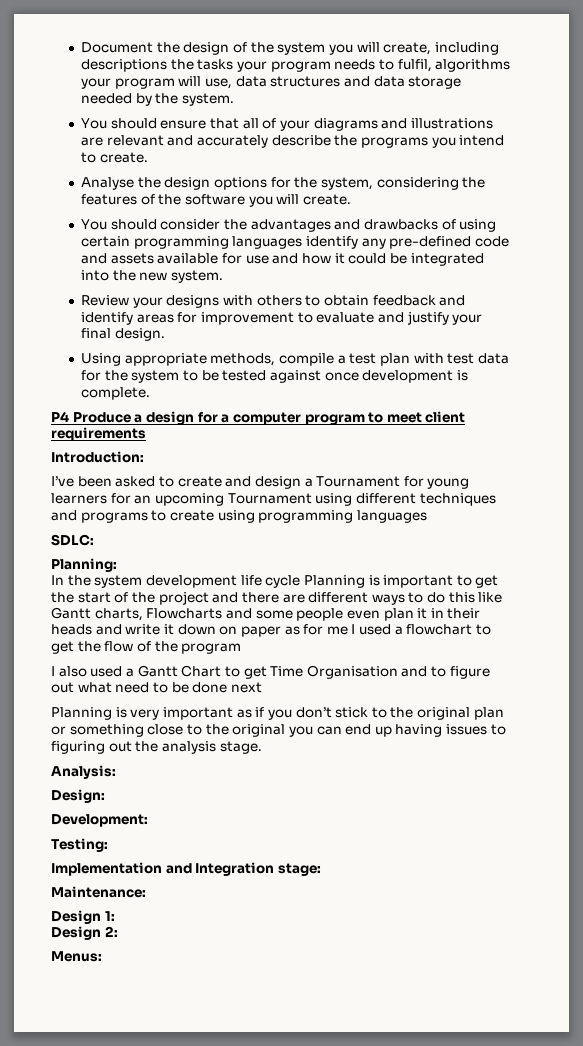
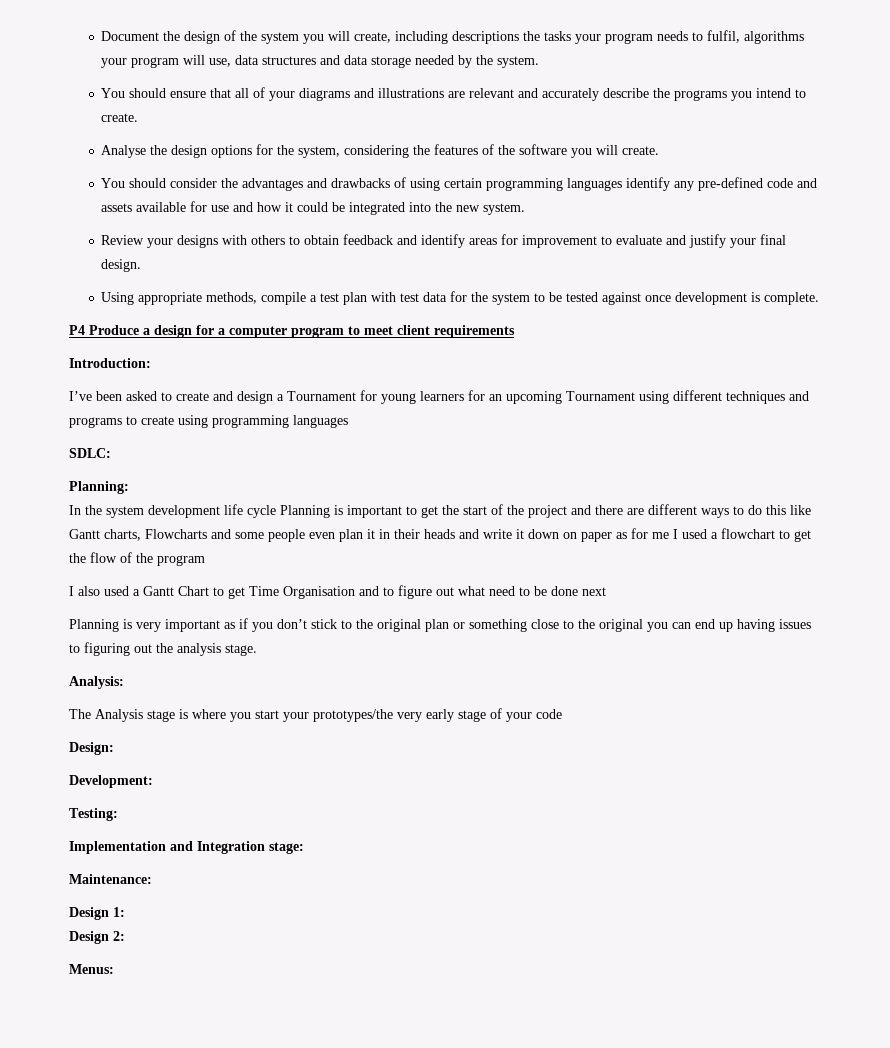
(116, 772) none -> [69,708,562,722] // The Analysis stage is where you start your prototypes/the very early stage of your code

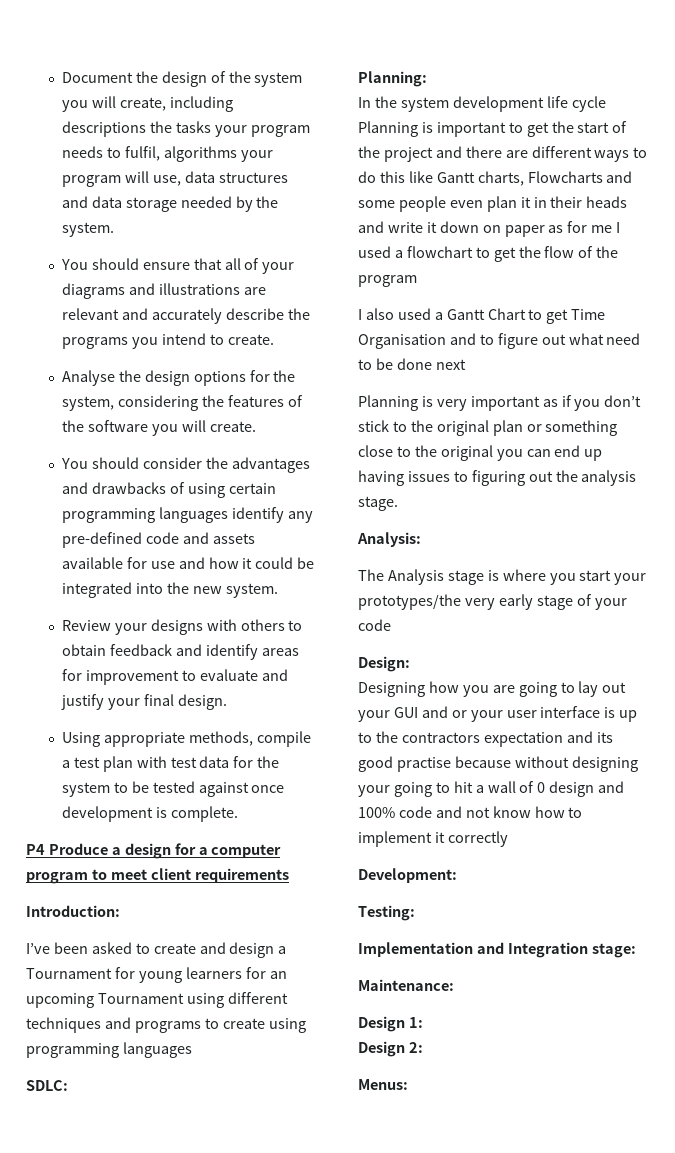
(114, 748) none -> [358,681,627,697] [358,706,638,722] [358,731,613,747] [358,756,638,772] [358,781,625,797] [358,806,583,818] [358,831,508,847] // Designing how you are going to lay out your GUI and or your user interface is up to the contractors expectation and its good practise because without designing your going to hit a wall of 0 design and 100% code and not know how to implement it correctly

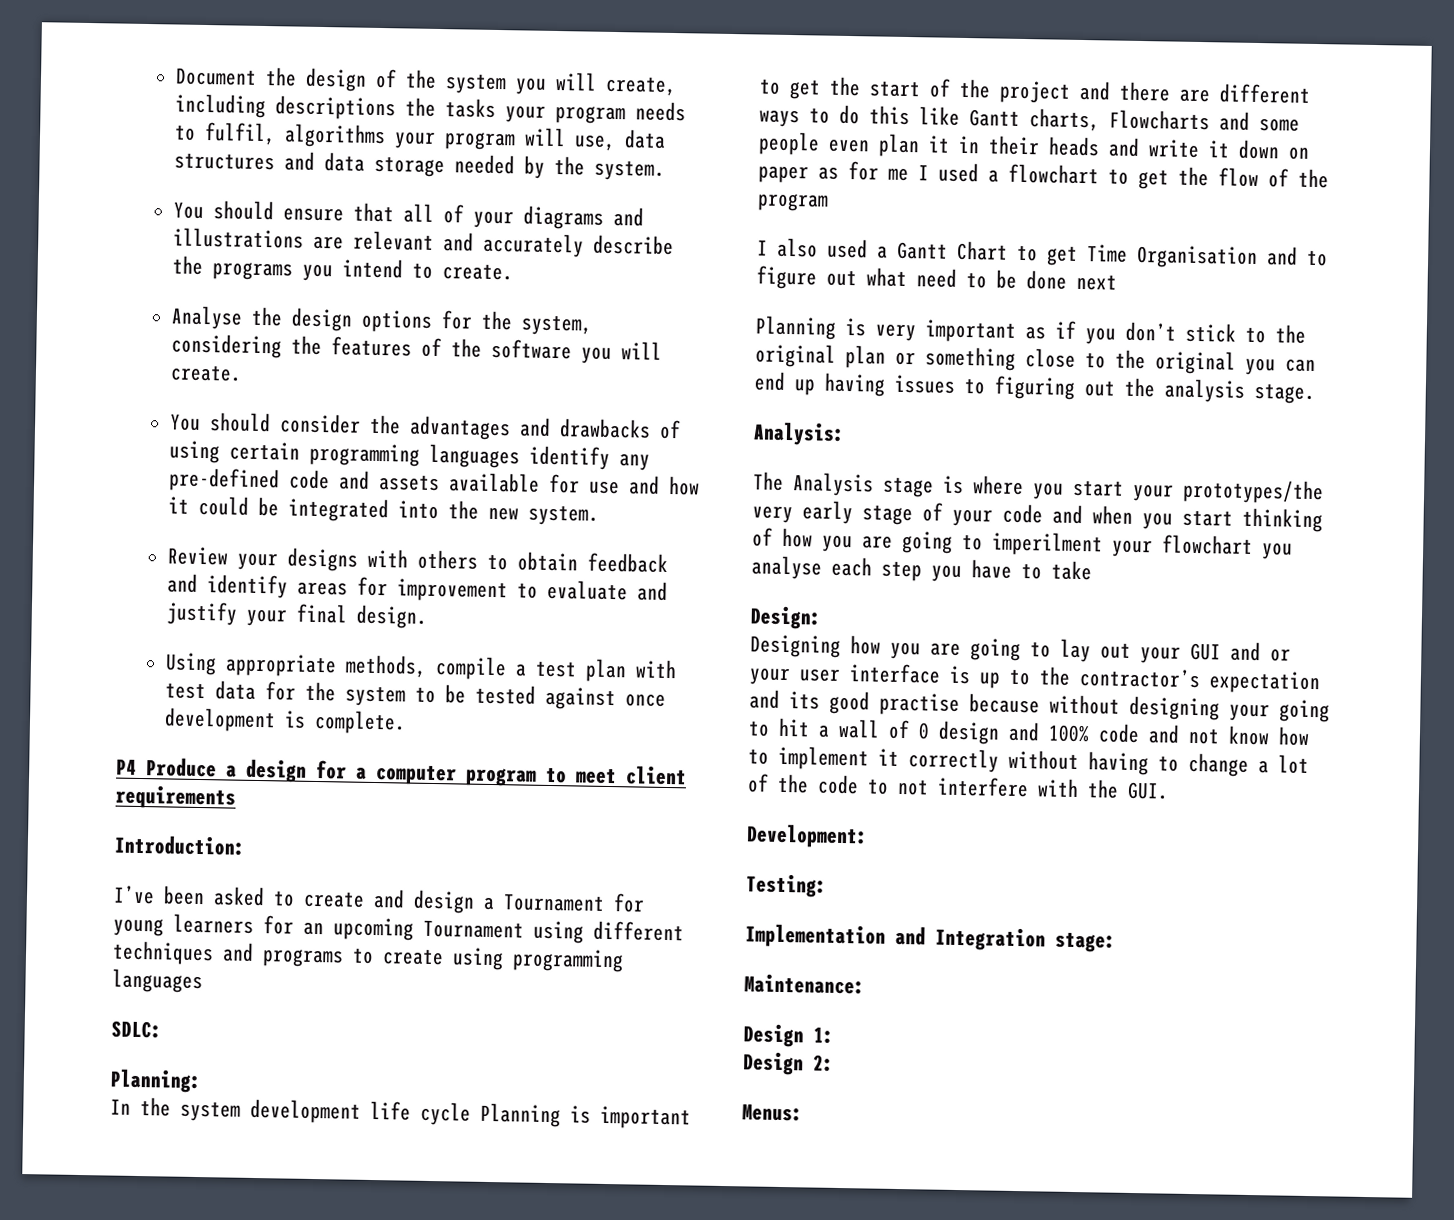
(391, 625) none -> [1052,504,1323,533] [752,527,1293,560] [751,555,1092,583] and when you start thinking of how you are going to imperilment your flowchart you analyse each step you have to take
[401,732,480,743] contractors -> [1079,668,1201,689] contractor’s
(508, 839) none -> [1008,749,1309,777] [747,773,1169,800] without having to change a lot of the code to not interfere with the GUI.

